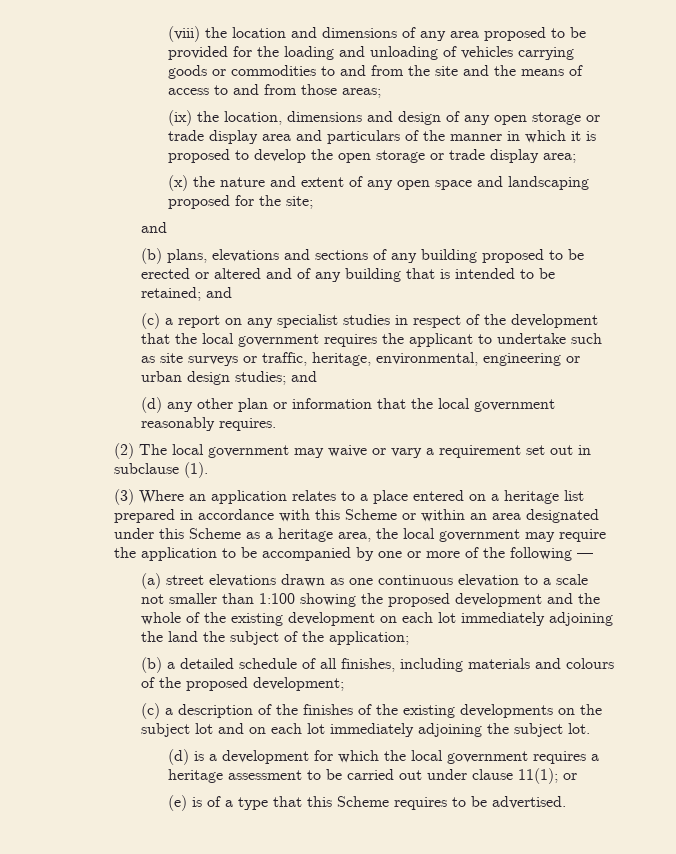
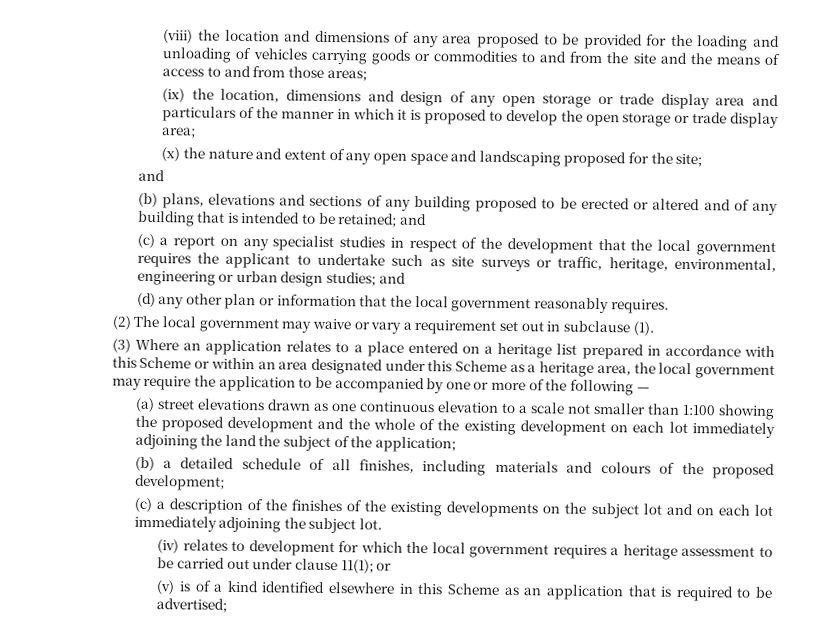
[168,749,218,765] (d) is a -> [157,539,246,554] (iv) relates to
[168,795,188,811] (e) -> [156,580,176,595] (v)
[238,796,567,810] type that this Scheme requires to be advertised. -> [226,580,774,602] [156,598,228,613] kind identified elsewhere in this Scheme as an application that is required to be advertised;

